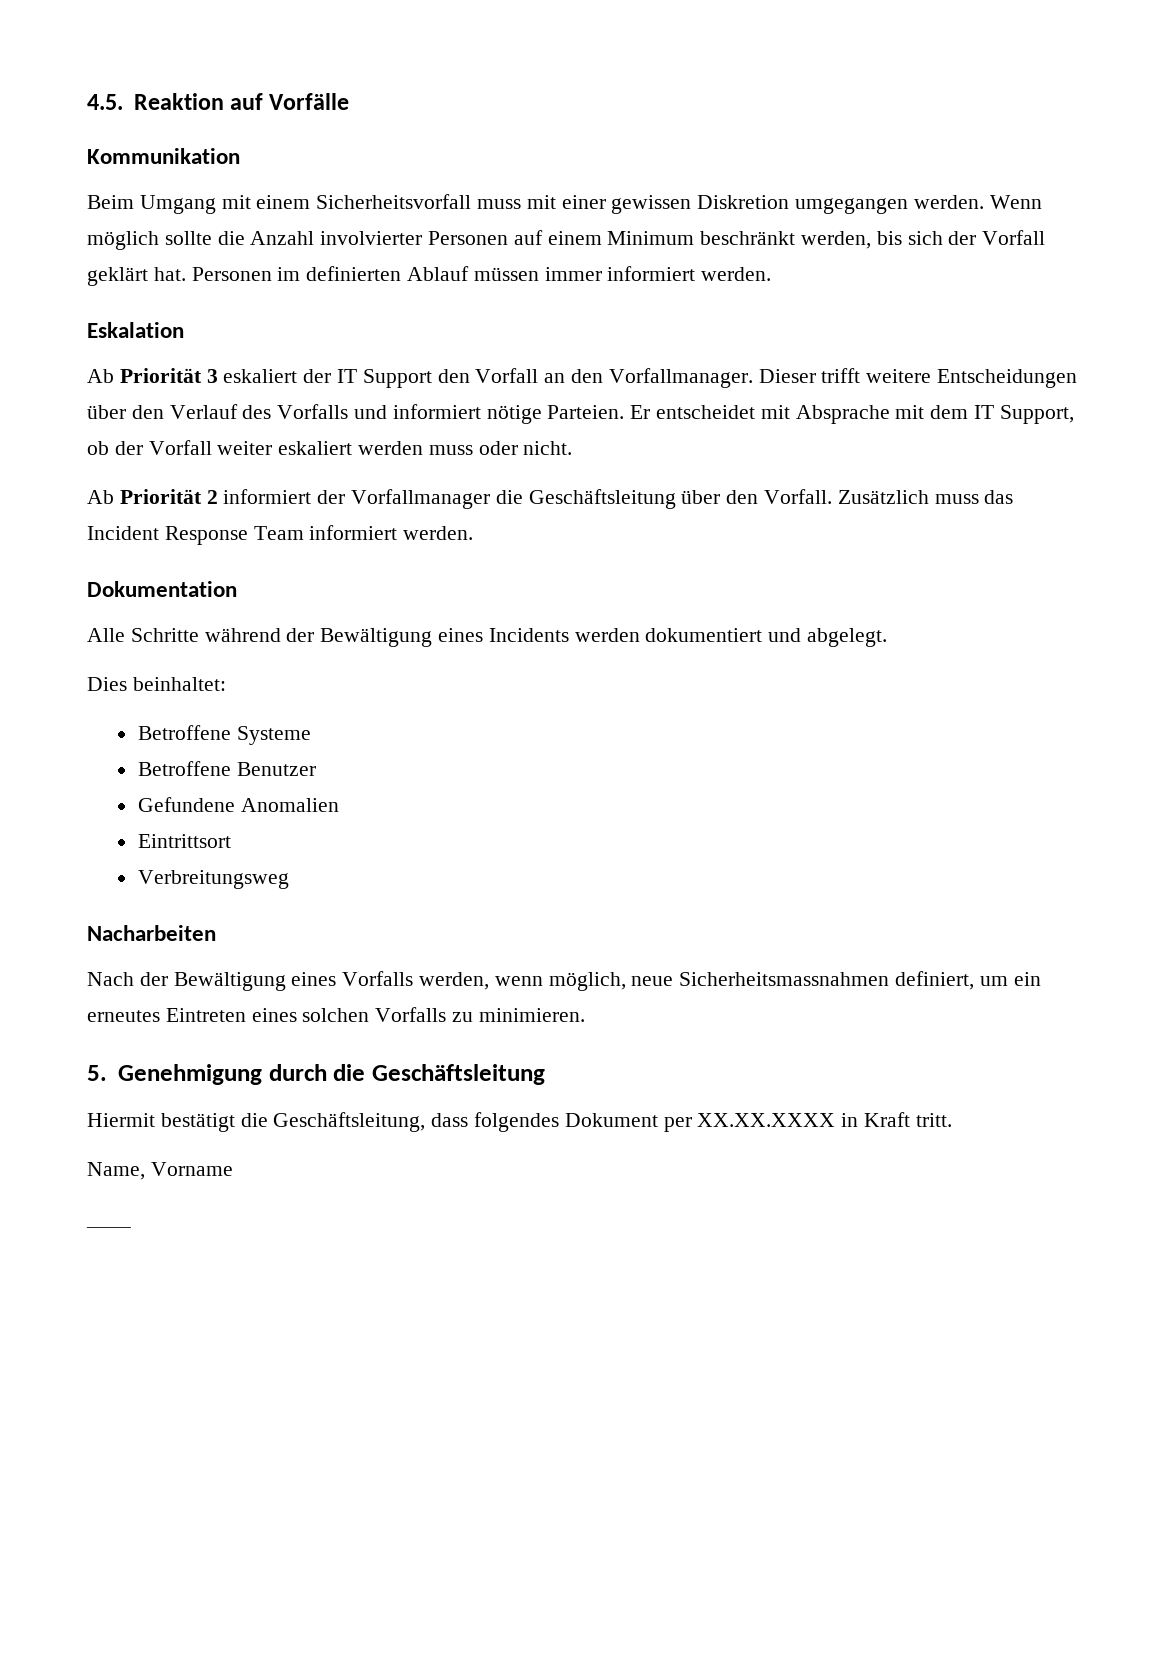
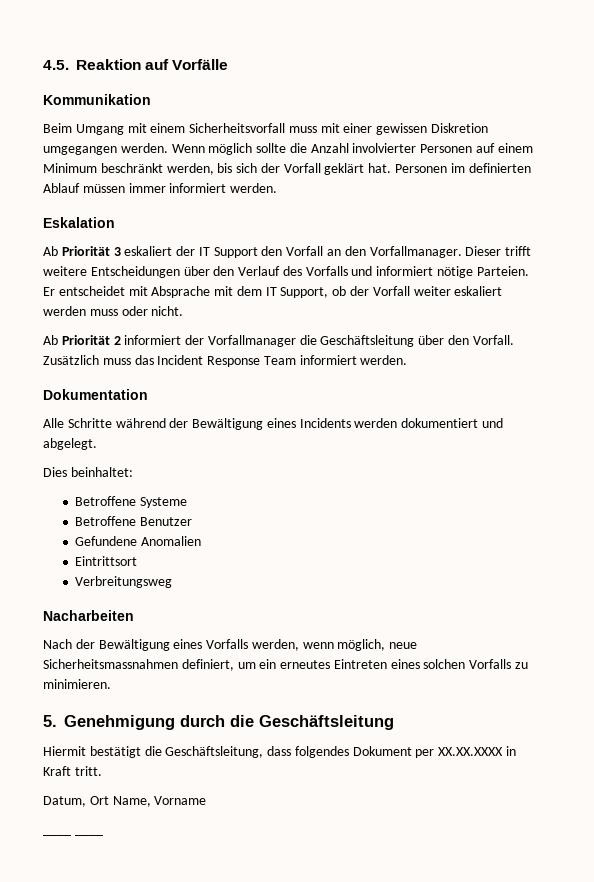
(952, 1120) none -> [43,796,109,807] Datum, Ort
(131, 1226) none -> [74,834,103,836] ____

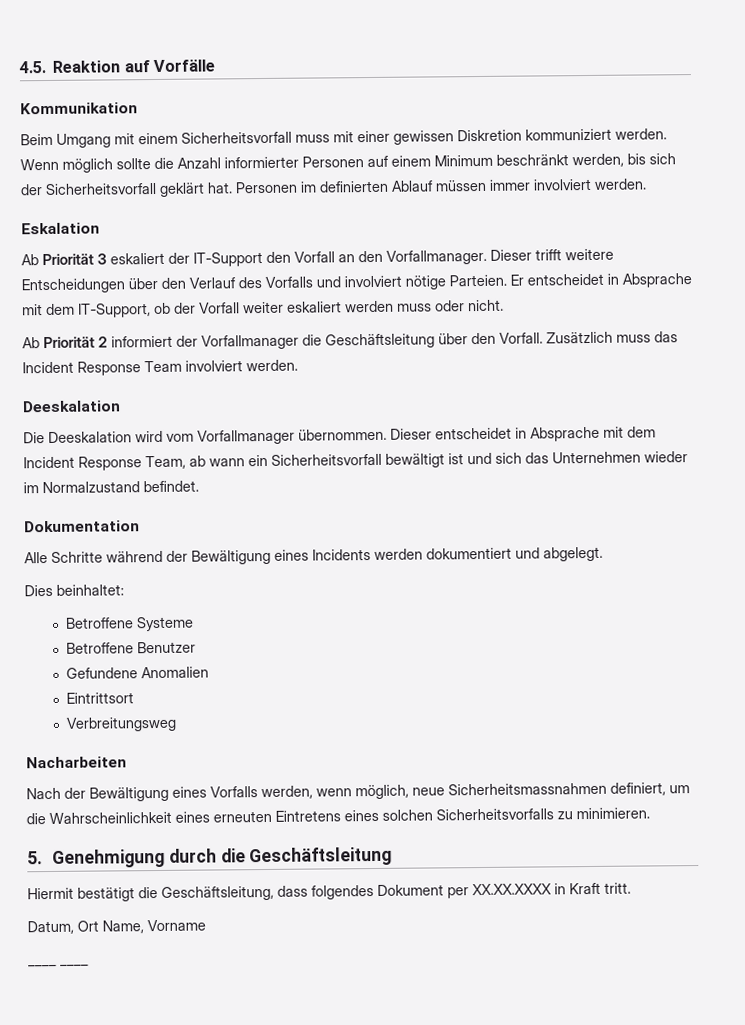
[43,146,117,155] umgegangen -> [525,128,612,141] kommuniziert
[352,143,417,153] involvierter -> [224,156,299,169] informierter
[283,163,321,173] Vorfall -> [45,182,157,196] Sicherheitsvorfall
[169,183,227,193] informiert -> [533,178,592,191] involviert
[198,247,258,258] IT Support -> [193,252,263,267] IT-Support
[376,266,434,276] informiert -> [344,275,402,288] involviert
[128,286,329,298] mit Absprache mit dem IT Support, -> [607,273,692,288] [22,303,151,318] in Absprache mit dem IT-Support,
[299,355,408,365] informiert werden. -> [185,359,298,372] [22,400,121,413] [23,426,656,445] [23,451,688,471] [23,480,199,494] involviert werden. // Deeskalation // Die Deeskalation wird vom Vorfallmanager übernommen. Dieser entscheidet in Absprache mit dem Incident Response Team, ab wann ein Sicherheitsvorfall bewältigt ist und sich das Unternehmen wieder im Normalzustand befindet.
[259,659,387,669] ein erneutes Eintreten -> [26,810,341,825] die Wahrscheinlichkeit eines erneuten Eintretens
[469,659,512,669] Vorfalls -> [436,808,554,821] Sicherheitsvorfalls

